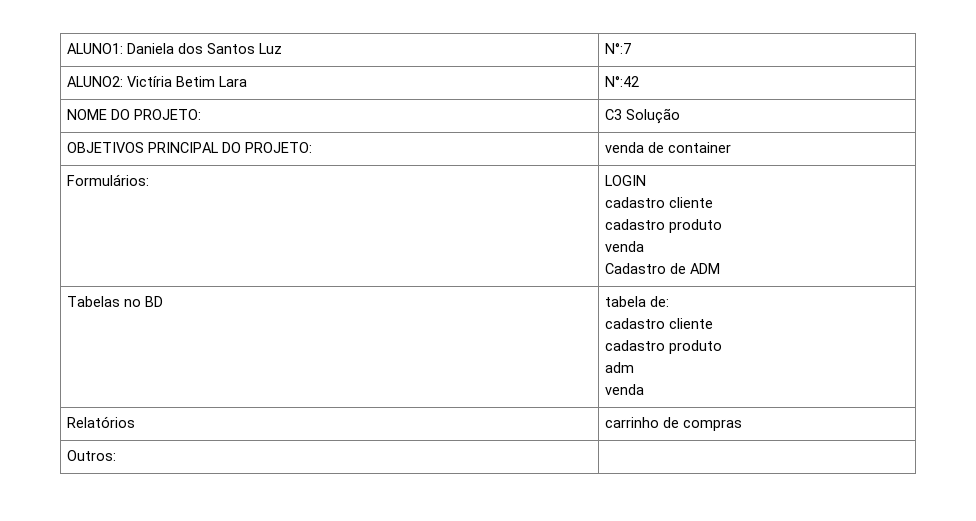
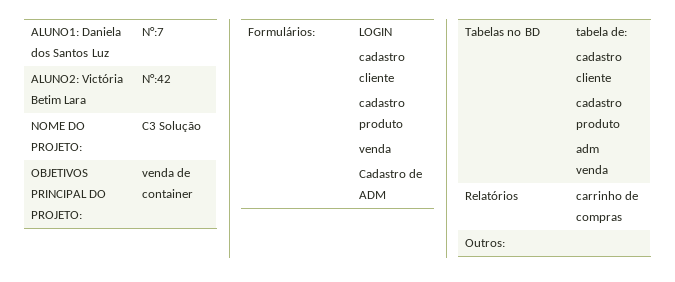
[127,76,173,87] Victíria -> [82,74,124,83] Victória

